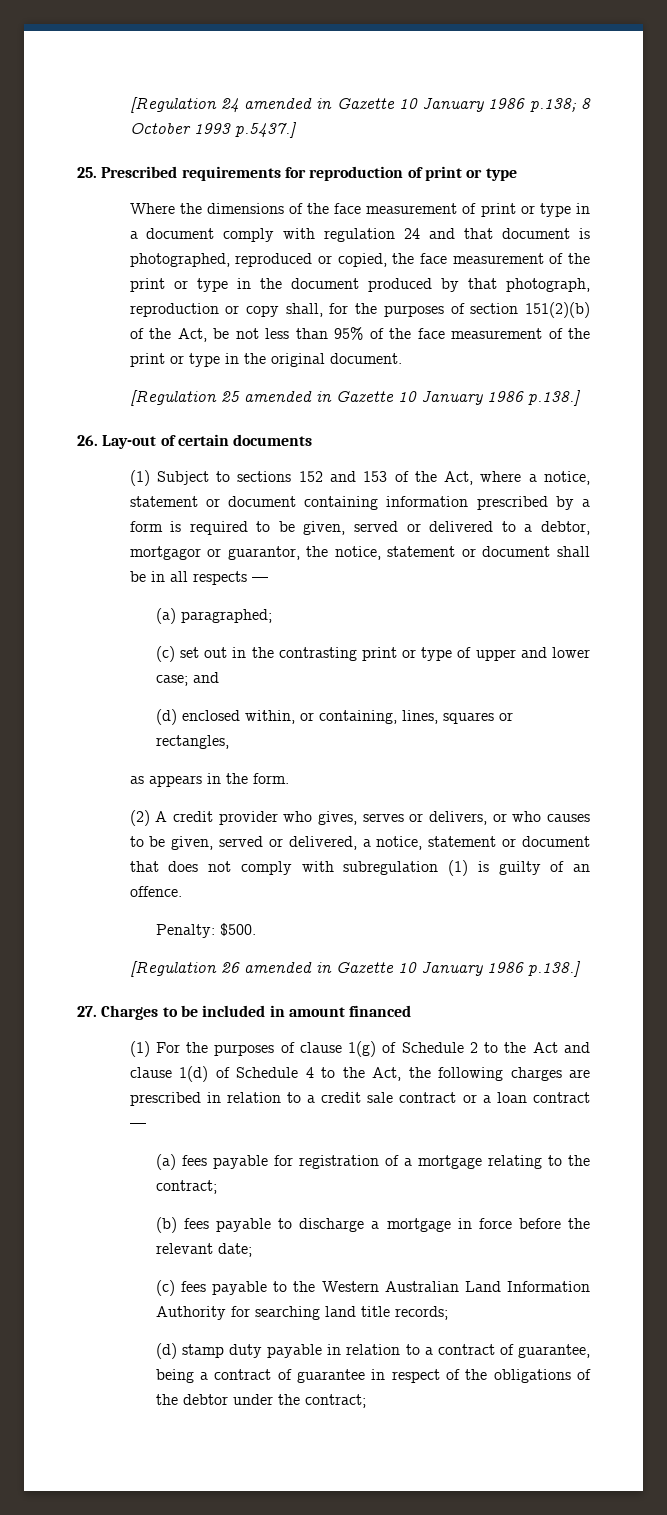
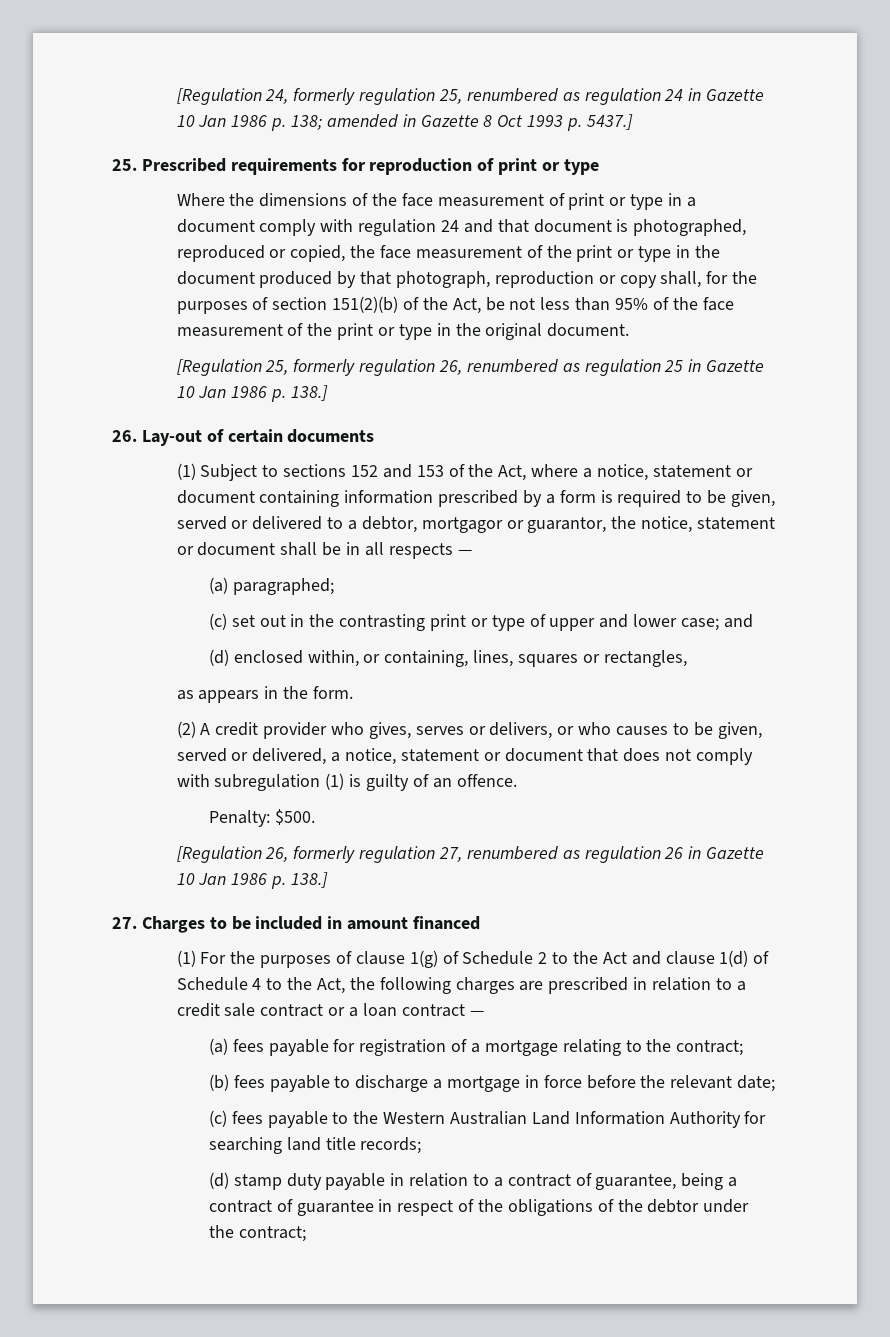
[129,97,591,113] [129,122,297,138] [Regulation 24 amended in Gazette 10 January 1986 p.138; 8 October 1993 p.5437.] -> [176,88,765,105] [176,114,633,131] [Regulation 24, formerly regulation 25, renumbered as regulation 24 in Gazette 10 Jan 1986 p. 138; amended in Gazette 8 Oct 1993 p. 5437.]
[220,390,581,406] 25 amended in Gazette 10 January 1986 p.138.] -> [265,359,765,376] [176,385,329,402] 25, formerly regulation 26, renumbered as regulation 25 in Gazette 10 Jan 1986 p. 138.]
[220,961,581,977] 26 amended in Gazette 10 January 1986 p.138.] -> [265,846,765,863] [176,872,329,889] 26, formerly regulation 27, renumbered as regulation 26 in Gazette 10 Jan 1986 p. 138.]

